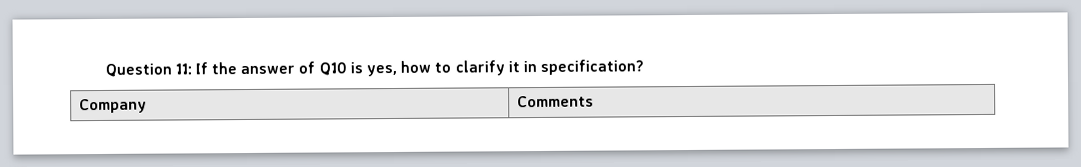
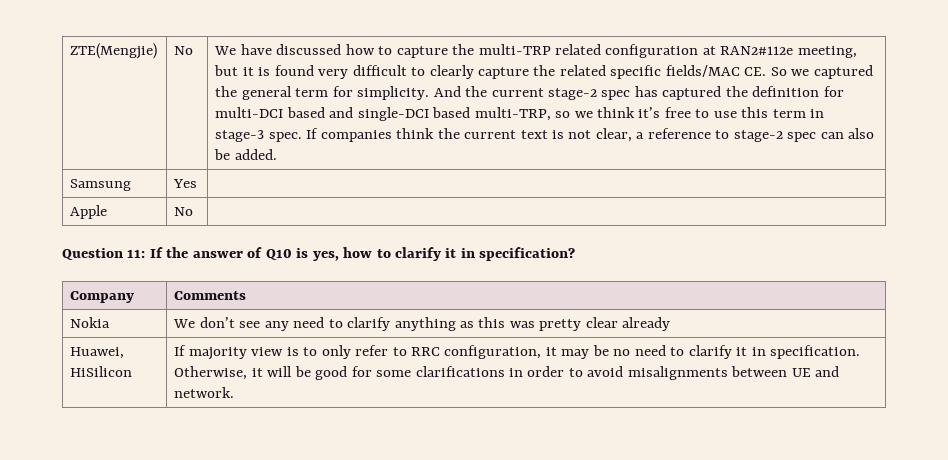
(104, 70) none -> [70,43,158,59] [174,46,194,55] [214,44,857,58] [214,65,873,79] [215,86,844,100] [215,107,825,121] [215,128,875,142] [214,149,277,160] [70,179,132,191] [173,179,198,188] [70,205,108,219] [174,207,194,216] ZTE(Mengjie) | No | We have discussed how to capture the multi-TRP related configuration at RAN2#112e meeting, but it is found very difficult to clearly capture the related specific fields/MAC CE. So we captured the general term for simplicity. And the current stage-2 spec has captured the definition for multi-DCI based and single-DCI based multi-TRP, so we think it’s free to use this term in stage-3 spec. If companies think the current text is not clear, a reference to stage-2 spec can also be added. // Samsung | Yes | // Apple | No | //
(594, 101) none -> [70,317,111,328] [173,317,671,331] [70,347,125,359] [70,366,133,377] [174,345,861,360] [174,366,840,380] [174,387,235,398] // Nokia | We don’t see any need to clarify anything as this was pretty clear already // Huawei, HiSilicon | If majority view is to only refer to RRC configuration, it may be no need to clarify it in specification. Otherwise, it will be good for some clarifications in order to avoid misalignments between UE and network.

